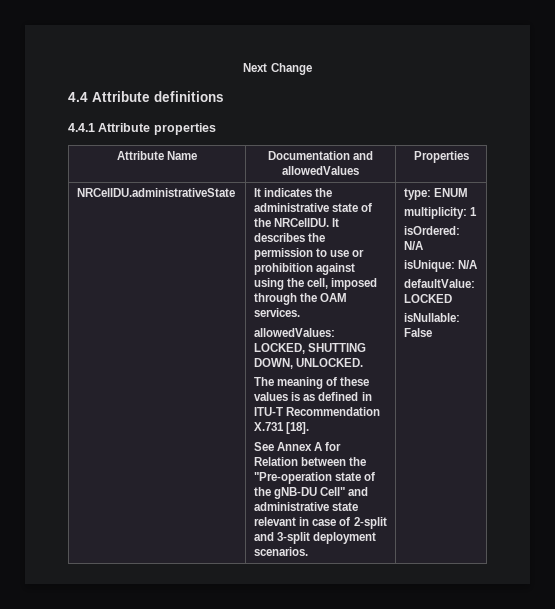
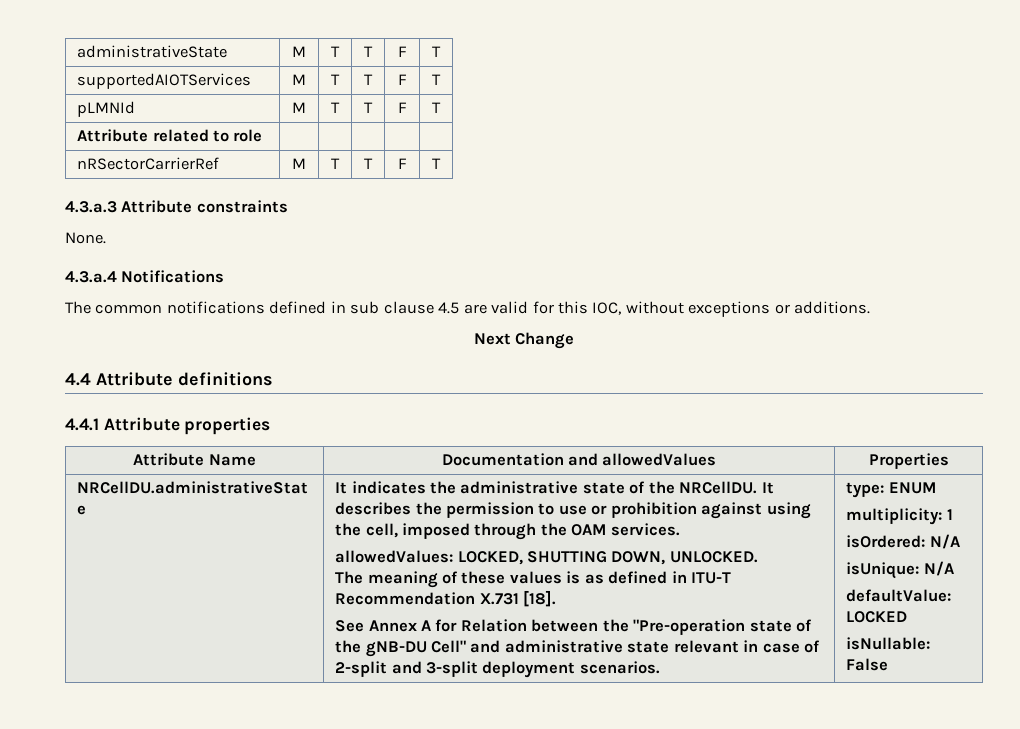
(243, 67) none -> [77,45,228,58] [292,46,306,57] [331,46,340,57] [364,46,373,57] [397,46,407,57] [432,46,441,57] [77,73,252,89] [292,74,306,85] [331,74,340,85] [364,74,373,85] [397,74,407,85] [432,74,441,85] [77,101,136,117] [292,102,306,113] [331,102,340,113] [364,102,373,113] [397,102,407,113] [432,102,441,113] [77,129,263,142] [77,157,220,170] [292,158,306,169] [331,158,340,169] [364,158,373,169] [397,158,407,169] [432,158,441,169] [65,200,288,213] [65,232,106,244] [65,270,225,283] [65,301,871,317] administrativeState | M | T | T | F | T // supportedAIOTServices | M | T | T | F | T // pLMNId | M | T | T | F | T // Attribute related to role | | | | | // nRSectorCarrierRef | M | T | T | F | T // 4.3.a.3 Attribute constraints // None. // 4.3.a.4 Notifications // The common notifications defined in sub clause 4.5 are valid for this IOC, without exceptions or additions. //

